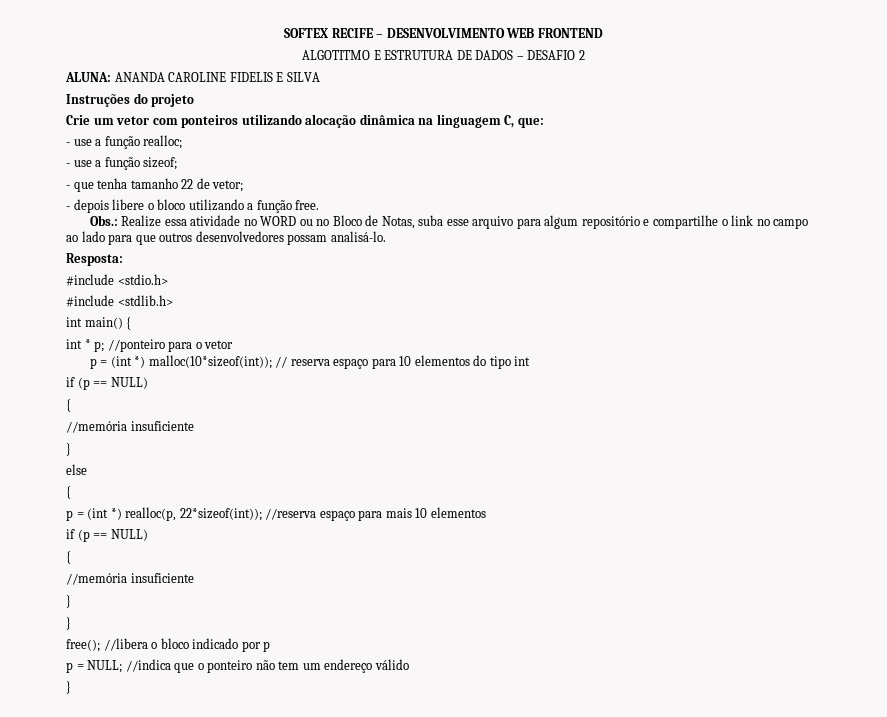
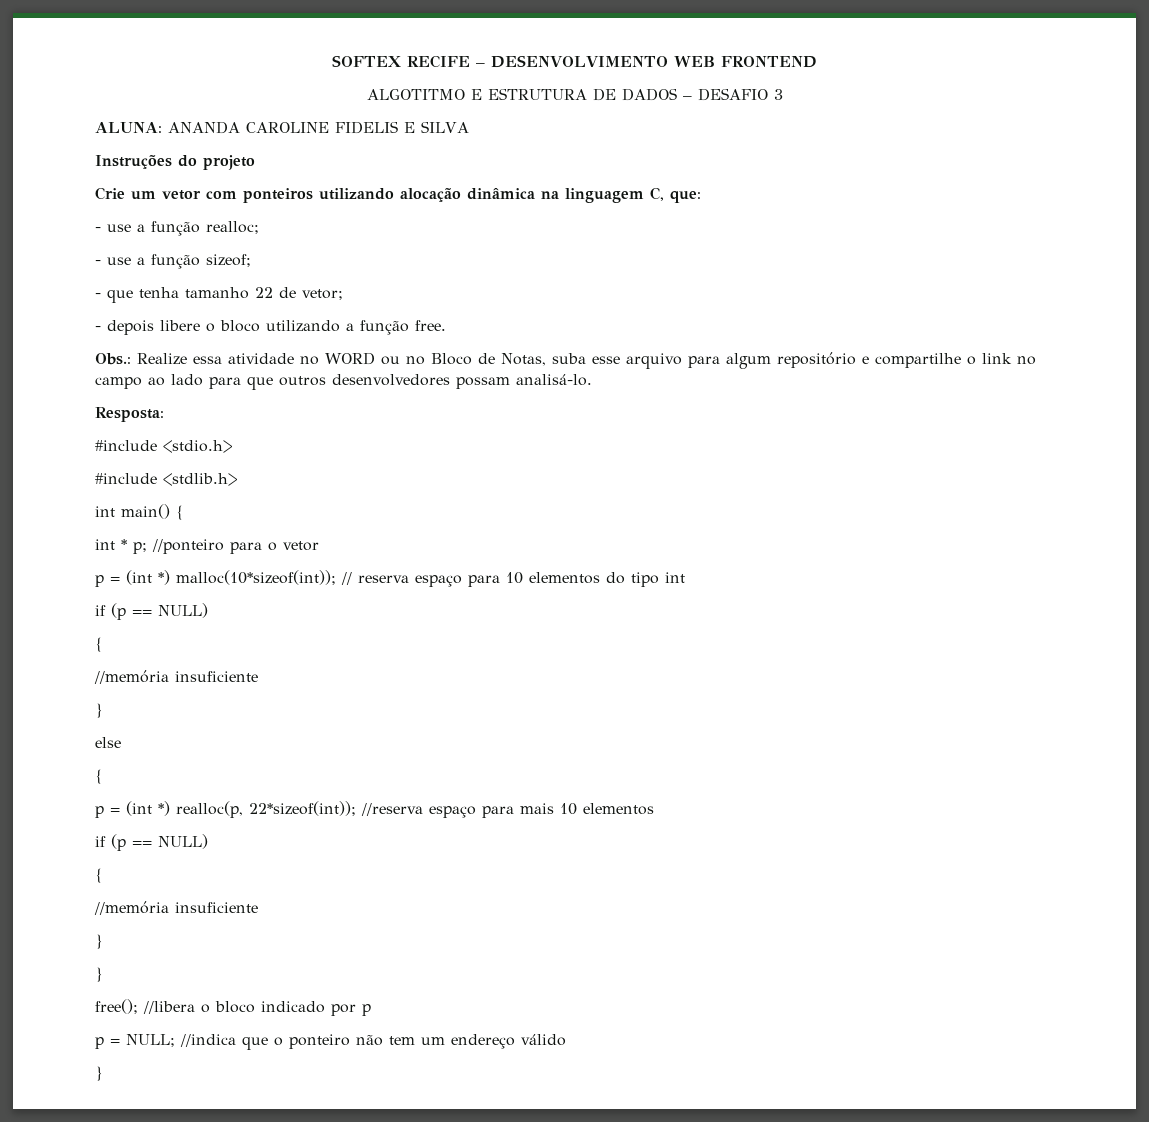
[578,50,585,60] 2 -> [773,89,783,100] 3

